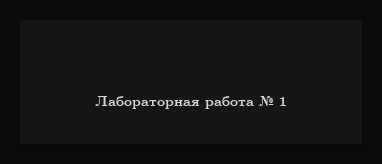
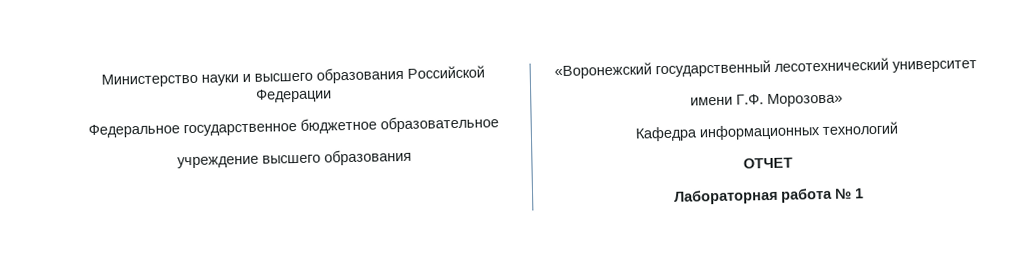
(95, 102) none -> [100,65,485,88] [255,88,332,103] [88,115,499,138] [177,148,412,169] [554,57,977,80] [690,92,843,108] [635,121,898,142] [742,157,793,169] Министерство науки и высшего образования Российской Федерации // Федеральное государственное бюджетное образовательное // учреждение высшего образования // «Воронежский государственный лесотехнический университет // имени Г.Ф. Морозова» // Кафедра информационных технологий // ОТЧЕТ //

